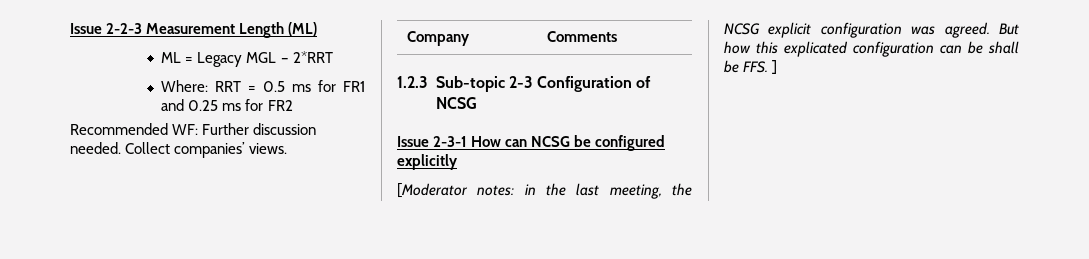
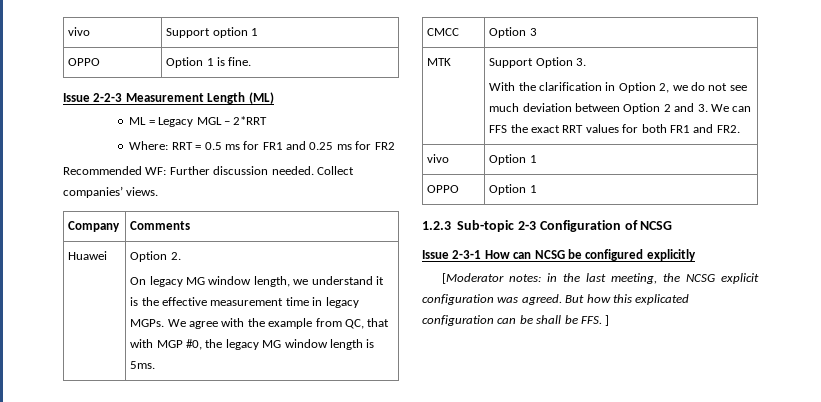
(70, 28) none -> [68,27,91,36] [166,27,259,38] [68,58,101,66] [166,57,252,68] vivo | Support option 1 // OPPO | Option 1 is fine. //
(618, 36) none -> [68,251,108,260] [130,251,181,262] [130,276,384,287] [130,297,359,308] [130,318,390,329] [130,339,375,350] [130,361,156,369] [427,28,460,36] [489,27,537,38] [427,58,452,66] [489,57,587,68] [489,82,747,93] [489,103,752,114] [489,124,740,133] [427,154,450,163] [489,154,537,165] [427,185,460,193] [489,184,537,195] // Huawei | Option 2. // On legacy MG window length, we understand it is the effective measurement time in legacy MGPs. We agree with the example from QC, that with MGP #0, the legacy MG window length is 5ms. // CMCC | Option 3 // MTK | Support Option 3. // With the clarification in Option 2, we do not see much deviation between Option 2 and 3. We can FFS the exact RRT values for both FR1 and FR2. // vivo | Option 1 // OPPO | Option 1

